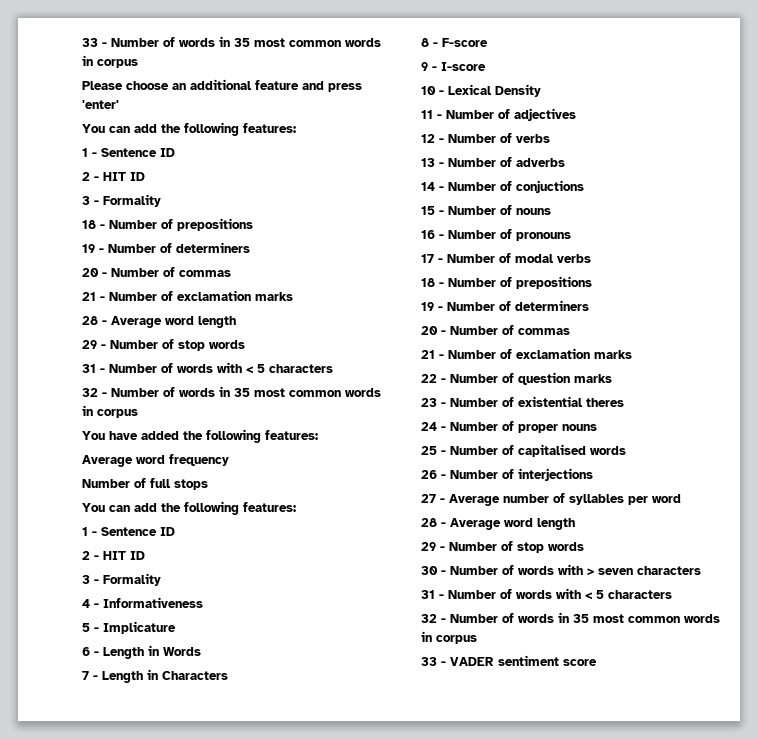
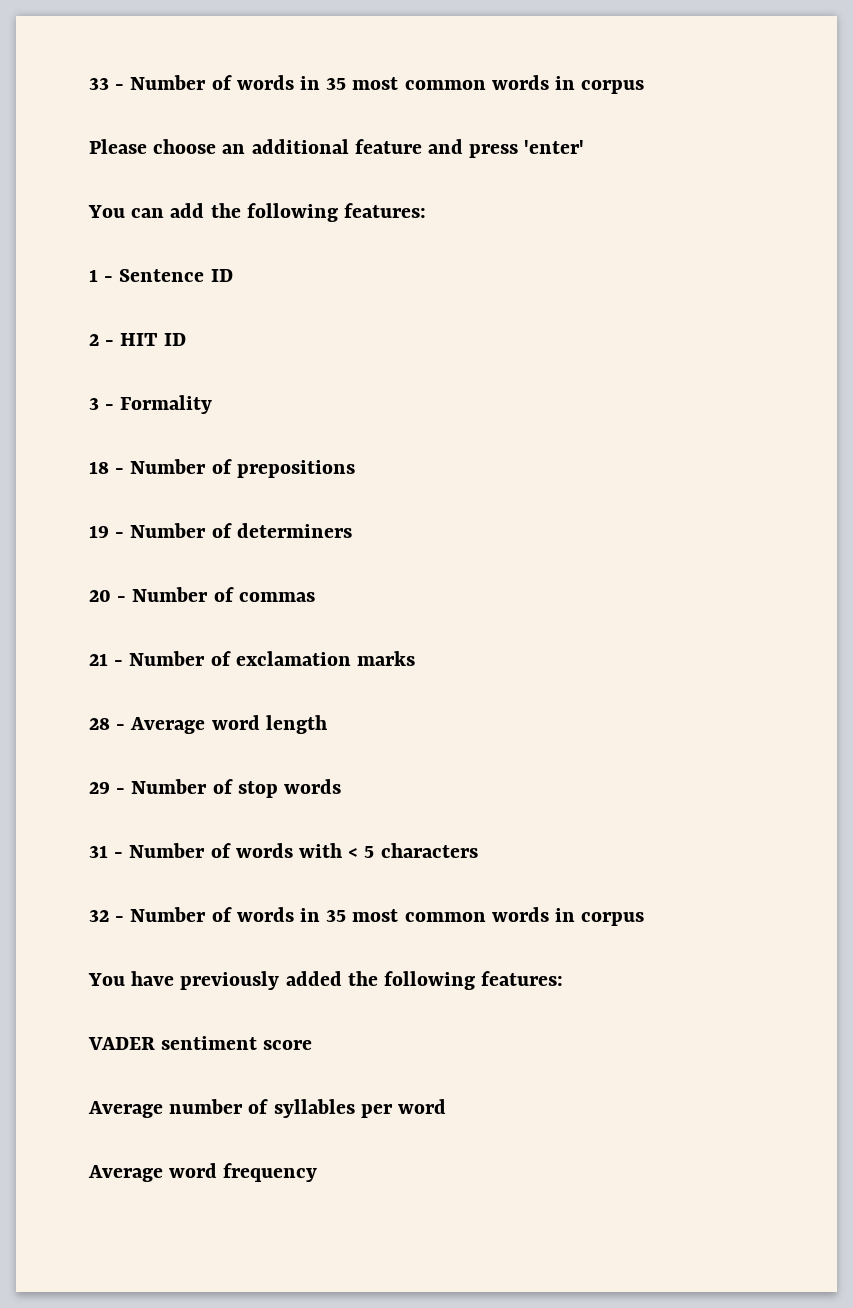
(138, 435) none -> [180,971,280,990] previously
[82,454,229,467] [82,478,208,490] [82,501,296,515] [82,527,175,536] [82,551,145,560] [82,573,161,586] [82,597,203,608] [82,621,176,634] [82,645,201,659] [82,669,228,683] [421,38,488,47] [421,62,486,71] [421,84,541,97] [421,108,576,121] [421,133,550,143] [421,157,565,167] [421,180,584,193] [421,205,551,215] [421,229,571,241] [421,253,591,263] [421,276,592,289] [421,300,589,311] [421,325,570,335] [421,348,632,359] [421,372,612,385] [421,396,624,407] [421,421,597,433] [421,444,626,457] [421,468,593,481] [421,494,445,503] Average word frequency // Number of full stops // You can add the following features: // 1 - Sentence ID // 2 - HIT ID // 3 - Formality // 4 - Informativeness // 5 - Implicature // 6 - Length in Words // 7 - Length in Characters // 8 - F-score // 9 - I-score // 10 - Lexical Density // 11 - Number of adjectives // 12 - Number of verbs // 13 - Number of adverbs // 14 - Number of conjuctions // 15 - Number of nouns // 16 - Number of pronouns // 17 - Number of modal verbs // 18 - Number of prepositions // 19 - Number of determiners // 20 - Number of commas // 21 - Number of exclamation marks // 22 - Number of question marks // 23 - Number of existential theres // 24 - Number of proper nouns // 25 - Number of capitalised words // 26 - Number of interjections // 27 - -> [88,1036,313,1050] VADER sentiment score //
[421,518,575,530] [421,541,584,553] [421,564,701,576] [421,588,672,600] [421,612,720,623] [421,631,477,644] [421,655,597,666] 28 - Average word length // 29 - Number of stop words // 30 - Number of words with > seven characters // 31 - Number of words with < 5 characters // 32 - Number of words in 35 most common words in corpus // 33 - VADER sentiment score -> [88,1163,318,1182] Average word frequency

